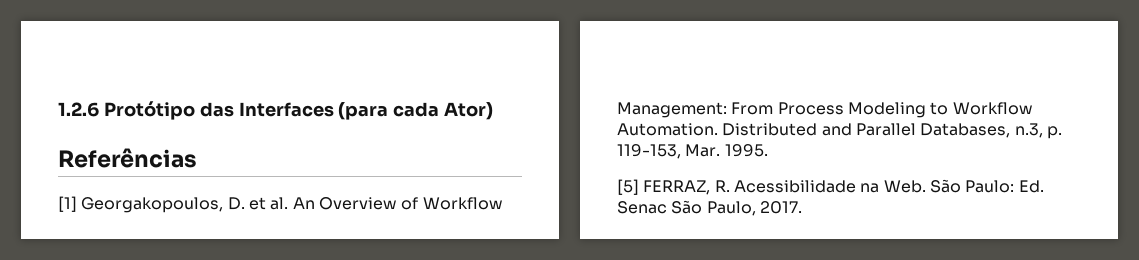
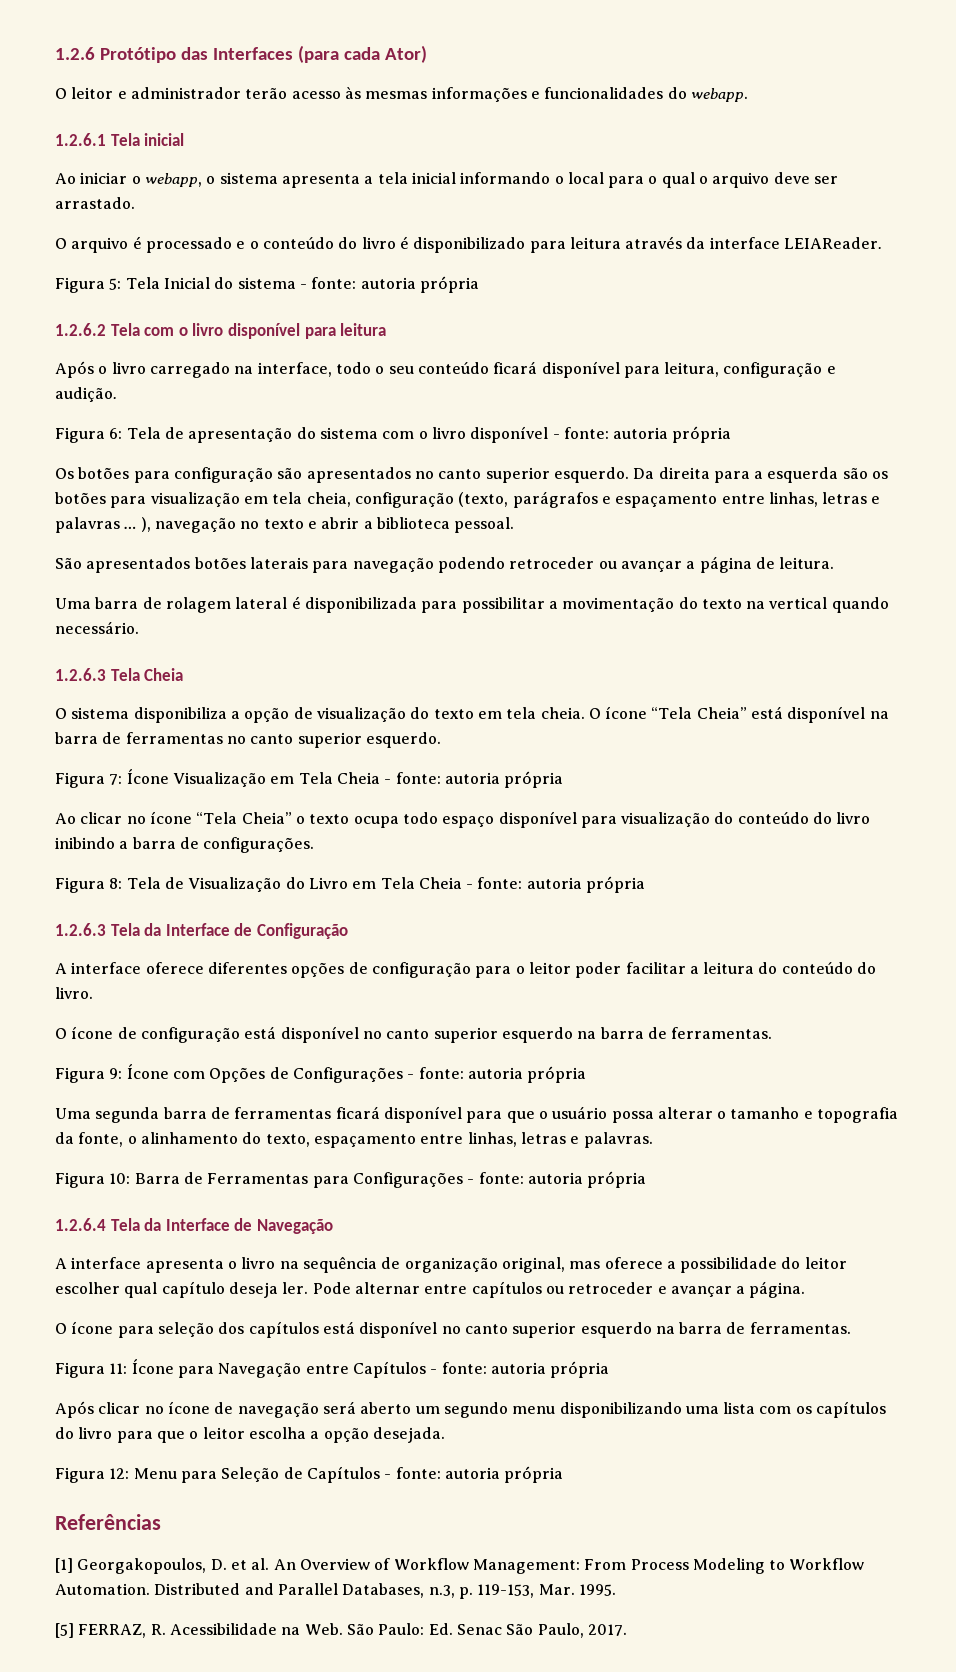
(494, 111) none -> [55,86,748,102] [55,133,185,146] [55,172,839,188] [55,197,135,209] [55,236,883,253] [55,276,479,293] [55,323,387,339] [55,361,836,378] [55,387,117,402] [55,426,732,443] [55,467,889,483] [55,491,881,508] [55,517,515,533] [55,556,835,573] [55,596,889,613] [55,621,139,634] [55,668,184,681] [55,706,889,723] [55,732,441,748] [55,769,564,788] [55,811,871,828] [55,837,315,853] [55,876,646,893] [55,923,348,939] [55,962,877,978] [55,987,93,999] [55,1026,773,1043] [55,1064,587,1083] [55,1106,899,1123] [55,1132,653,1148] [55,1171,647,1188] [55,1218,333,1234] [55,1256,847,1273] [55,1281,806,1298] [55,1321,851,1338] [55,1359,610,1378] [55,1401,887,1418] [55,1427,445,1443] [55,1466,564,1483] // O leitor e administrador terão acesso às mesmas informações e funcionalidades do webapp. // 1.2.6.1 Tela inicial // Ao iniciar o webapp, o sistema apresenta a tela inicial informando o local para o qual o arquivo deve ser arrastado. // O arquivo é processado e o conteúdo do livro é disponibilizado para leitura através da interface LEIAReader. // Figura 5: Tela Inicial do sistema - fonte: autoria própria // 1.2.6.2 Tela com o livro disponível para leitura // Após o livro carregado na interface, todo o seu conteúdo ficará disponível para leitura, configuração e audição. // Figura 6: Tela de apresentação do sistema com o livro disponível - fonte: autoria própria // Os botões para configuração são apresentados no canto superior esquerdo. Da direita para a esquerda são os botões para visualização em tela cheia, configuração (texto, parágrafos e espaçamento entre linhas, letras e palavras … ), navegação no texto e abrir a biblioteca pessoal. // São apresentados botões laterais para navegação podendo retroceder ou avançar a página de leitura. // Uma barra de rolagem lateral é disponibilizada para possibilitar a movimentação do texto na vertical quando necessário. // 1.2.6.3 Tela Cheia // O sistema disponibiliza a opção de visualização do texto em tela cheia. O ícone “Tela Cheia” está disponível na barra de ferramentas no canto superior esquerdo. // Figura 7: Ícone Visualização em Tela Cheia - fonte: autoria própria // Ao clicar no ícone “Tela Cheia” o texto ocupa todo espaço disponível para visualização do conteúdo do livro inibindo a barra de configurações. // Figura 8: Tela de Visualização do Livro em Tela Cheia - fonte: autoria própria // 1.2.6.3 Tela da Interface de Configuração // A interface oferece diferentes opções de configuração para o leitor poder facilitar a leitura do conteúdo do livro. // O ícone de configuração está disponível no canto superior esquerdo na barra de ferramentas. // Figura 9: Ícone com Opções de Configurações - fonte: autoria própria // Uma segunda barra de ferramentas ficará disponível para que o usuário possa alterar o tamanho e topografia da fonte, o alinhamento do texto, espaçamento entre linhas, letras e palavras. // Figura 10: Barra de Ferramentas para Configurações - fonte: autoria própria // 1.2.6.4 Tela da Interface de Navegação // A interface apresenta o livro na sequência de organização original, mas oferece a possibilidade do leitor escolher qual capítulo deseja ler. Pode alternar entre capítulos ou retroceder e avançar a página. // O ícone para seleção dos capítulos está disponível no canto superior esquerdo na barra de ferramentas. // Figura 11: Ícone para Navegação entre Capítulos - fonte: autoria própria // Após clicar no ícone de navegação será aberto um segundo menu disponibilizando uma lista com os capítulos do livro para que o leitor escolha a opção desejada. // Figura 12: Menu para Seleção de Capítulos - fonte: autoria própria

